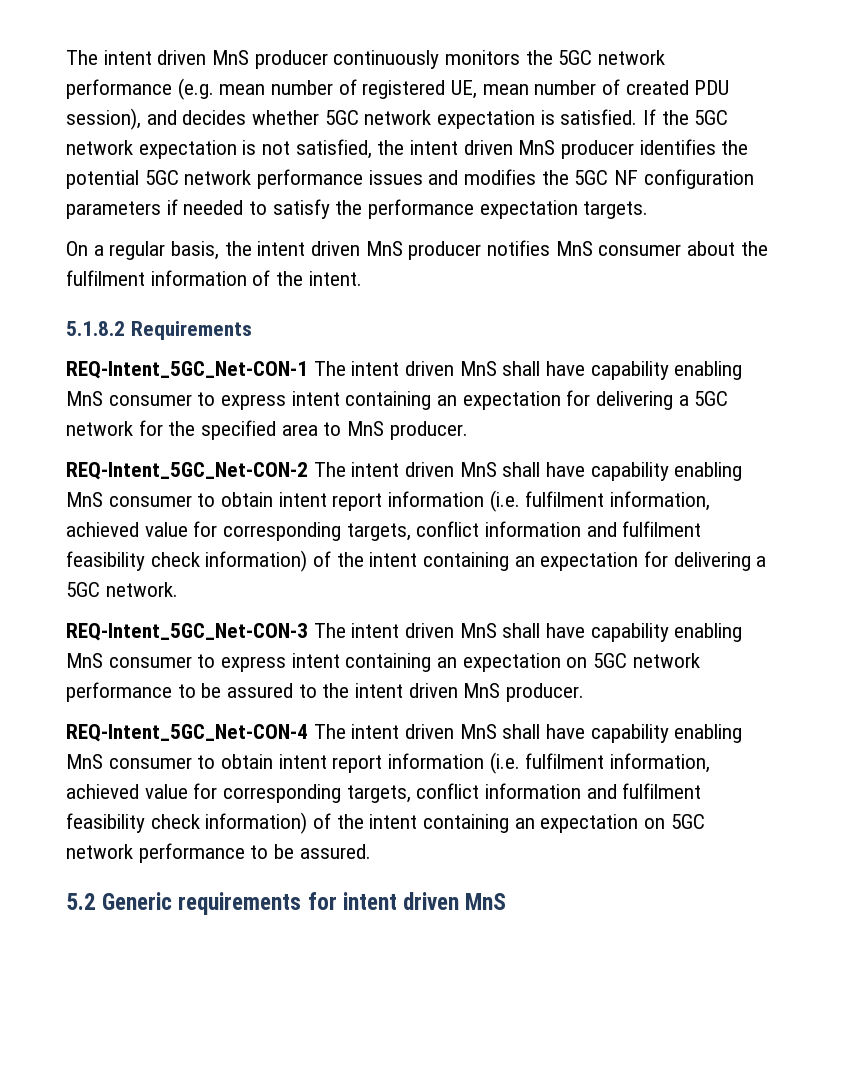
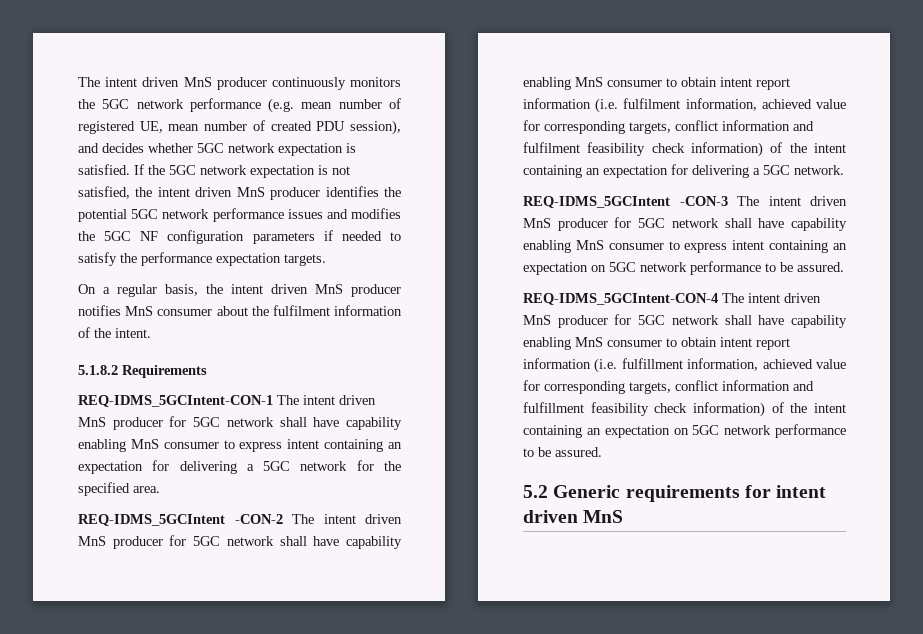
[66,361,497,379] REQ-Intent_5GC_Net-CON-1 The intent driven MnS -> [78,395,376,407] [78,416,274,430] REQ-IDMS_5GCIntent-CON-1 The intent driven MnS producer for 5GC network
[281,421,468,440] [66,462,497,480] area to MnS producer. // REQ-Intent_5GC_Net-CON-2 The intent driven MnS -> [133,486,160,493] [78,514,402,526] [78,535,274,549] area. // REQ-IDMS_5GCIntent -CON-2 The intent driven MnS producer for 5GC network
[66,623,497,641] REQ-Intent_5GC_Net-CON-3 The intent driven MnS -> [523,196,847,208] [523,217,719,231] REQ-IDMS_5GCIntent -CON-3 The intent driven MnS producer for 5GC network
[227,683,585,702] [66,724,497,742] assured to the intent driven MnS producer. // REQ-Intent_5GC_Net-CON-4 The intent driven MnS -> [797,262,844,272] [523,293,821,305] [523,314,719,328] assured. // REQ-IDMS_5GCIntent-CON-4 The intent driven MnS producer for 5GC network
[525,753,711,773] [66,783,702,803] fulfilment information, achieved value for corresponding targets, conflict information and fulfilment -> [621,358,846,371] [523,380,814,394] [523,402,584,413] fulfillment information, achieved value for corresponding targets, conflict information and fulfillment

